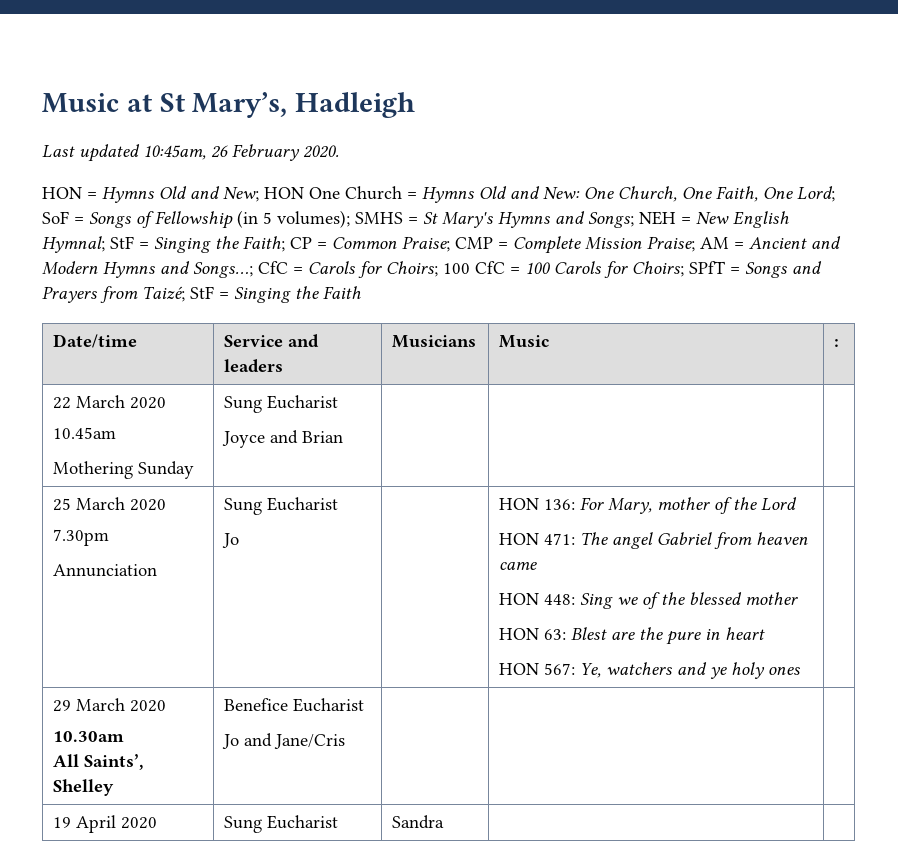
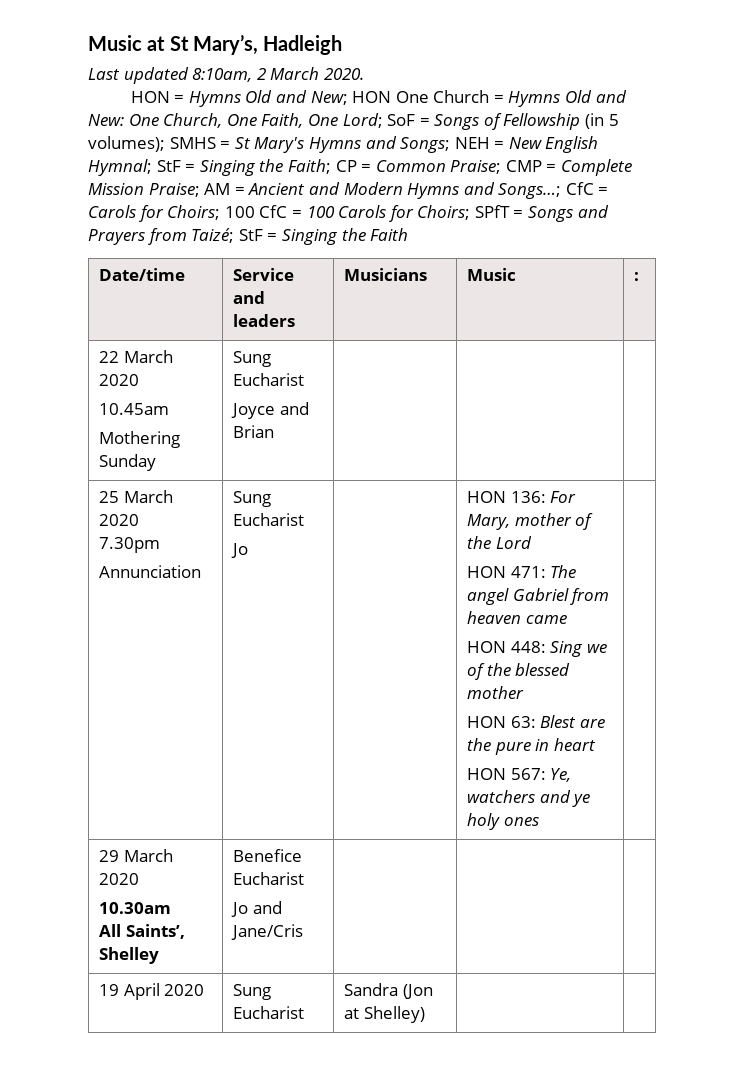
[143,144,300,161] 10:45am, 26 February -> [192,67,320,82] 8:10am, 2 March
(445, 822) none -> [402,984,433,999] [344,1006,425,1023] (Jon at Shelley)

